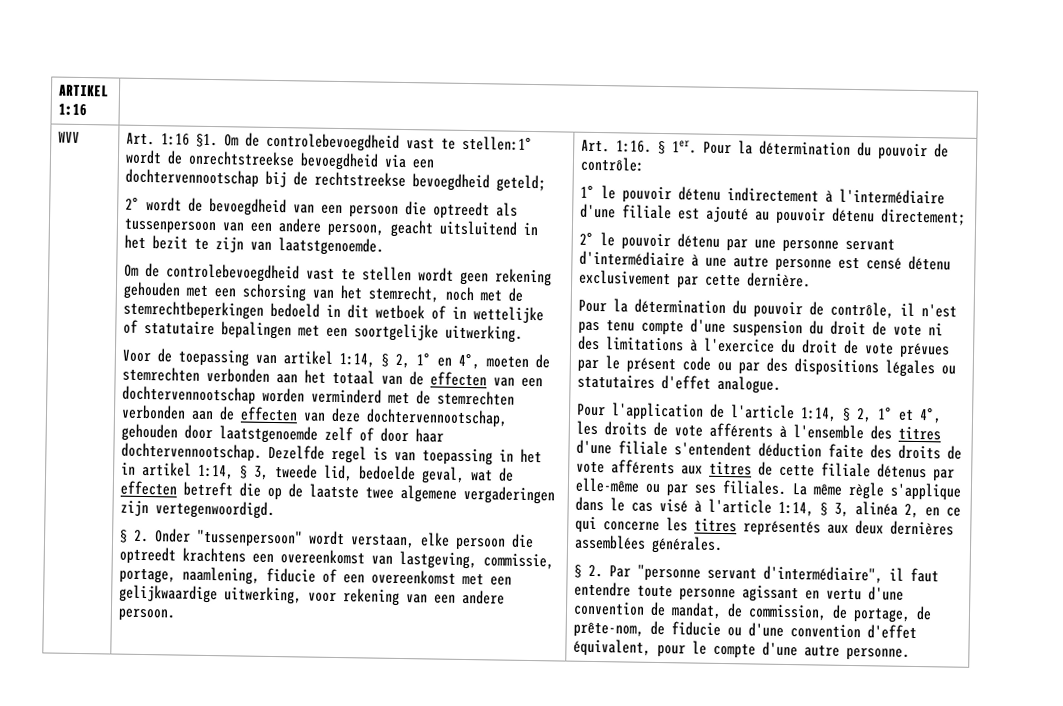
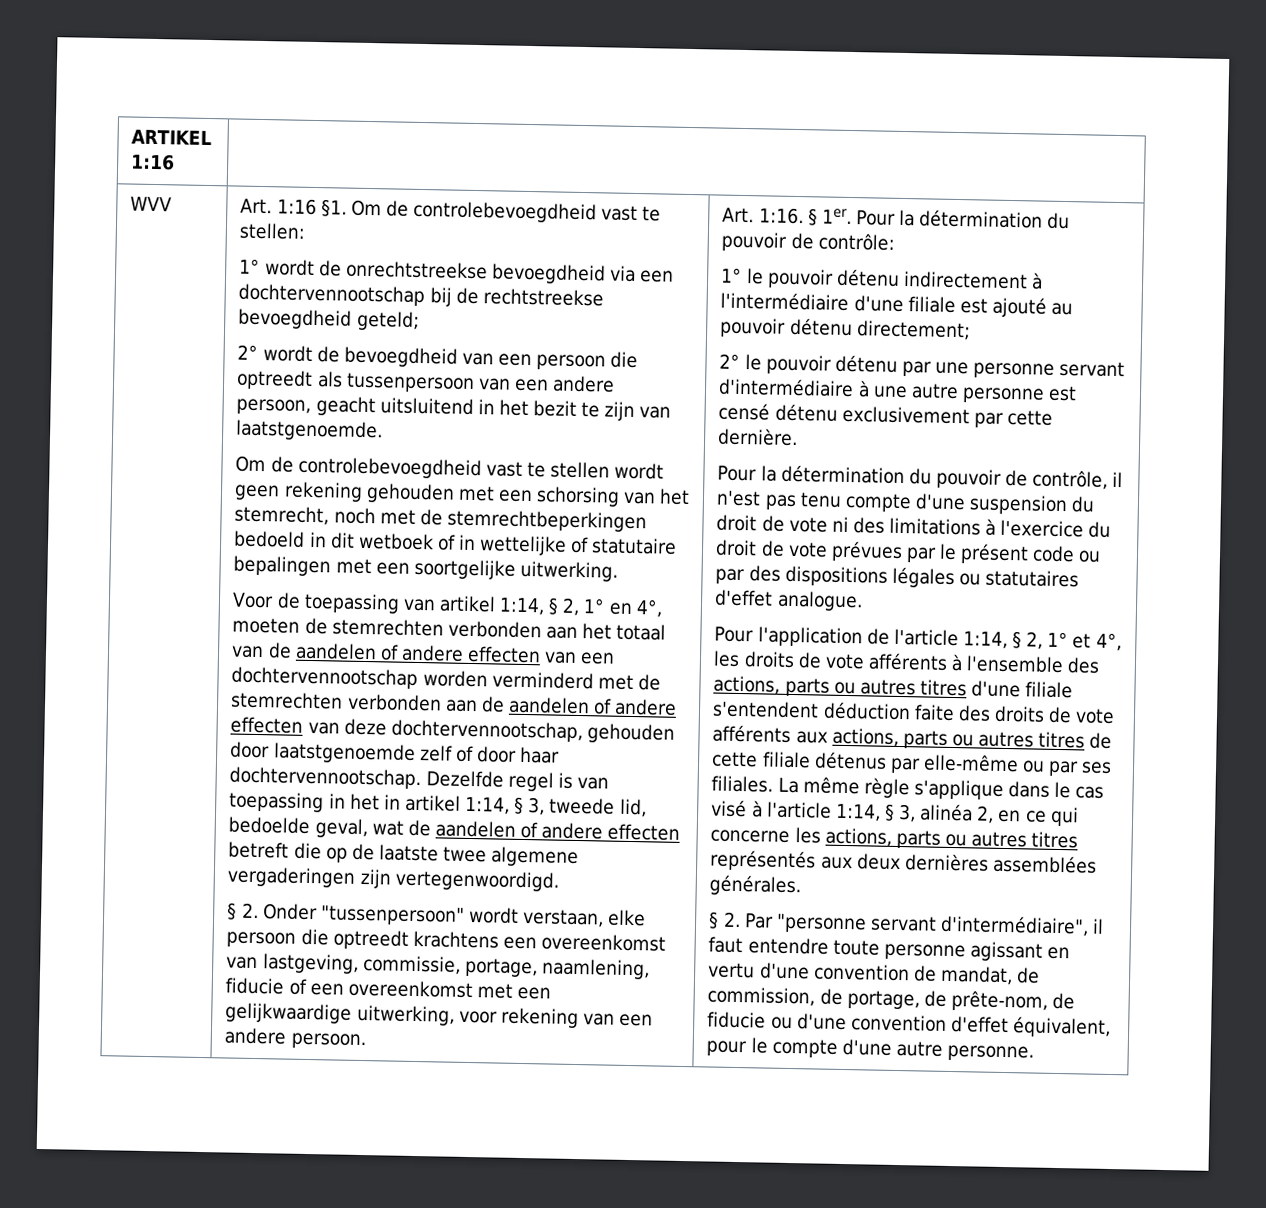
[462,135,534,152] stellen:1° -> [239,222,307,240] [239,258,261,274] stellen: // 1°
(425, 378) none -> [294,642,464,662] aandelen of andere
(236, 413) none -> [507,696,678,716] aandelen of andere
(515, 474) none -> [434,820,604,840] aandelen of andere
(893, 432) none -> [713,675,916,697] actions, parts ou autres
(704, 470) none -> [831,727,1035,749] actions, parts ou autres
(689, 524) none -> [824,827,1028,849] actions, parts ou autres

